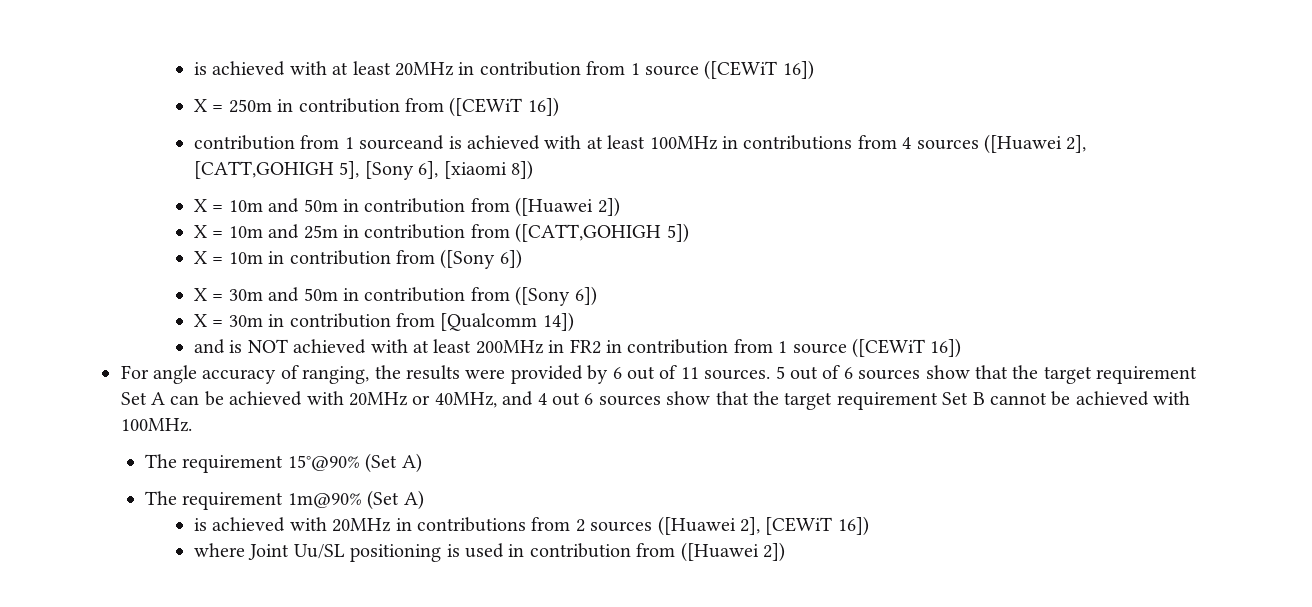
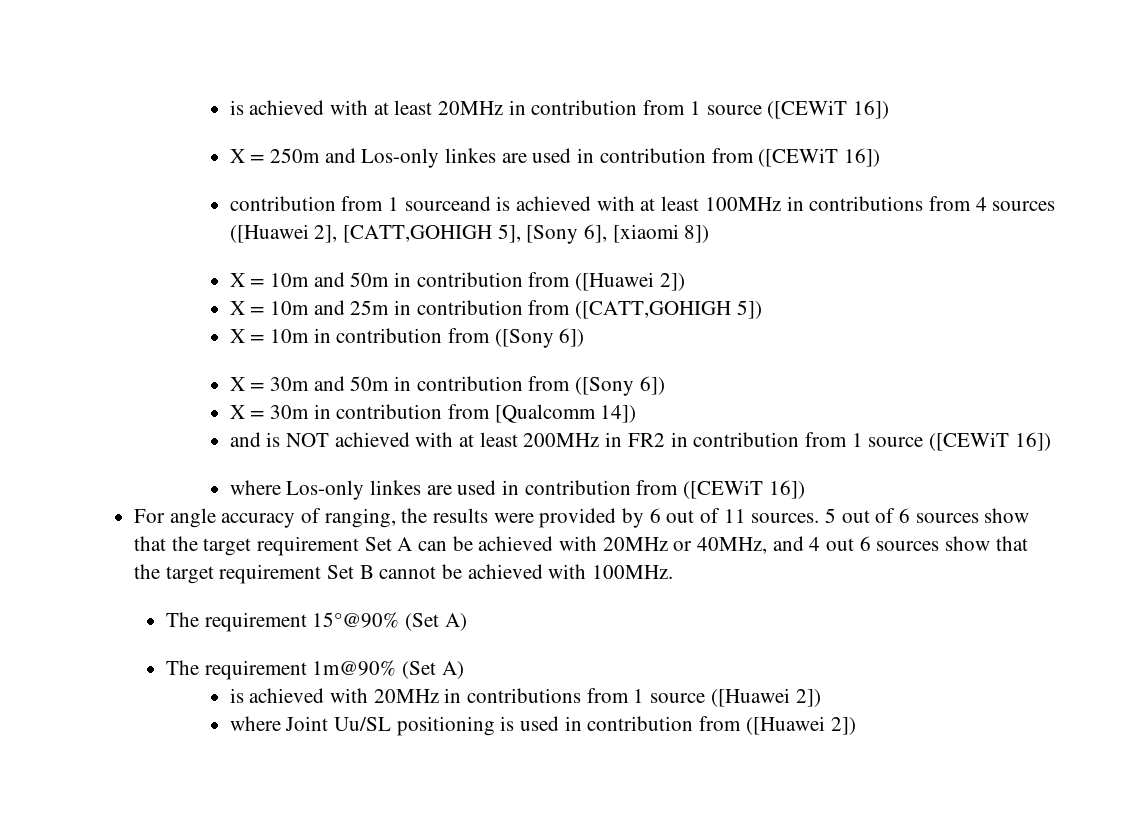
(272, 106) none -> [324,148,572,168] and Los-only linkes are used
(962, 348) none -> [229,480,805,500] // where Los-only linkes are used in contribution from ([CEWiT 16])
[575,516,869,536] 2 sources ([Huawei 2], [CEWiT 16]) -> [633,688,821,707] 1 source ([Huawei 2])

